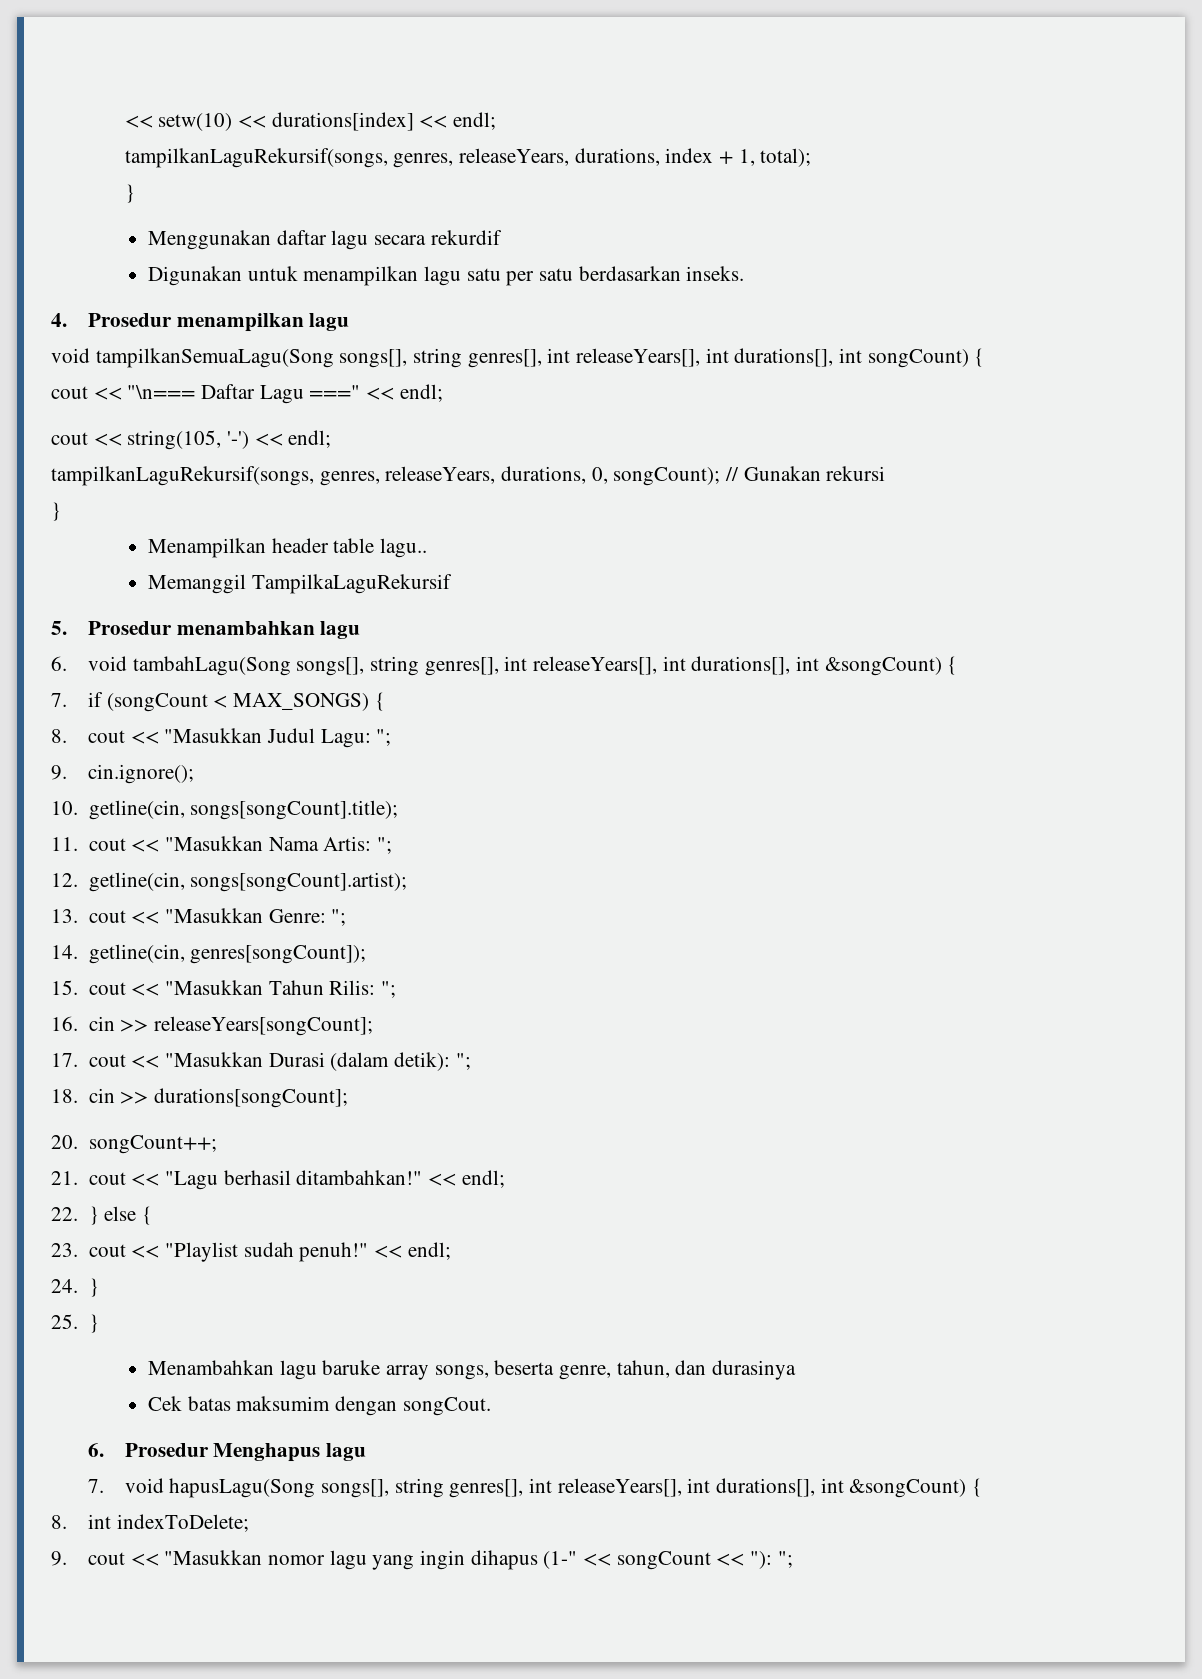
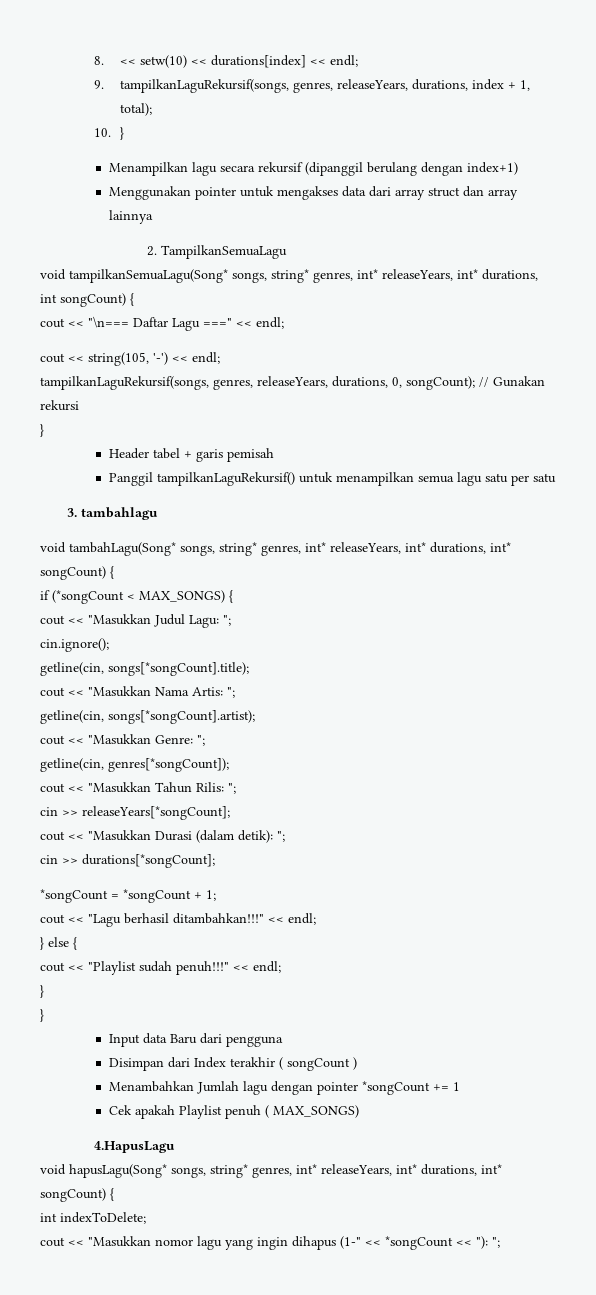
(124, 121) none -> [93,56,104,65] 8.
(497, 121) none -> [93,80,104,89] 9.
[124,184,135,203] [147,230,502,250] [147,266,745,286] [51,313,350,332] [51,348,834,368] } // Menggunakan daftar lagu secara rekurdif // Digunakan untuk menampilkan lagu satu per satu berdasarkan inseks. // 4. Prosedur menampilkan lagu // void tampilkanSemuaLagu(Song songs[], string genres[], int releaseYears[], int durations[], -> [93,127,125,140] [109,162,519,176] [109,186,519,200] [109,210,154,224] [147,245,288,259] [40,269,538,283] 10. } // Menampilkan lagu secara rekursif (dipanggil berulang dengan index+1) // Menggunakan pointer untuk mengakses data dari array struct dan array lainnya // 2. TampilkanSemuaLagu // void tampilkanSemuaLagu(Song* songs, string* genres, int* releaseYears, int* durations,
[147,538,427,558] [147,574,452,594] [51,621,361,639] [51,656,958,676] [51,692,208,712] Menampilkan header table lagu.. // Memanggil TampilkaLaguRekursif // 5. Prosedur menambahkan lagu // 6. void tambahLagu(Song songs[], string genres[], int releaseYears[], int durations[], int &songCount) { // 7. if (songCount -> [109,448,275,462] [109,472,557,486] [66,507,158,520] [40,542,511,556] [40,566,114,580] [40,590,124,604] Header tabel + garis pemisah // Panggil tampilkanLaguRekursif() untuk menampilkan semua lagu satu per satu // 3. tambahlagu // void tambahLagu(Song* songs, string* genres, int* releaseYears, int* durations, int* songCount) { // if (*songCount
[51,729,67,743] 8. -> (233, 596) none
[51,765,67,780] 9. -> (231, 620) none
[51,800,399,820] [51,837,78,851] 10. getline(cin, songs[songCount].title); // 11. -> [40,662,249,676] getline(cin, songs[*songCount].title); //
[51,872,408,892] [51,909,78,923] 12. getline(cin, songs[songCount].artist); // 13. -> [40,710,255,724] getline(cin, songs[*songCount].artist); //
[51,944,367,964] [51,980,78,995] 14. getline(cin, genres[songCount]); // 15. -> [40,758,229,772] getline(cin, genres[*songCount]); //
[51,1016,373,1036] [51,1053,78,1067] 16. cin >> releaseYears[songCount]; // 17. -> [40,806,230,820] cin >> releaseYears[*songCount]; //
[51,1088,348,1108] [51,1135,217,1154] [51,1171,78,1185] 18. cin >> durations[songCount]; // 20. songCount++; // 21. -> [40,854,215,868] [40,889,216,903] cin >> durations[*songCount]; // *songCount = *songCount + 1; //
[296,1170,505,1188] [51,1207,78,1221] ditambahkan!" << endl; // 22. -> [173,913,316,925] ditambahkan!!!" << endl; //
[51,1243,78,1257] 23. -> (77, 943) none
[299,1242,451,1262] [51,1278,99,1297] [51,1314,99,1333] [147,1360,796,1380] [147,1396,491,1416] [87,1443,367,1462] [87,1478,983,1498] [51,1515,67,1529] penuh!" << endl; // 24. } // 25. } // Menambahkan lagu baruke array songs, beserta genre, tahun, dan durasinya // Cek batas maksumim dengan songCout. // 6. Prosedur Menghapus lagu // 7. void hapusLagu(Song songs[], string genres[], int releaseYears[], int durations[], int &songCount) { // 8. -> [176,961,281,975] [40,985,44,998] [40,1009,44,1022] [109,1033,284,1047] [109,1057,358,1071] [109,1081,461,1095] [109,1105,360,1119] [93,1141,175,1153] [40,1164,502,1178] [40,1188,114,1202] penuh!!!" << endl; // } // } // Input data Baru dari pengguna // Disimpan dari Index terakhir ( songCount ) // Menambahkan Jumlah lagu dengan pointer *songCount += 1 // Cek apakah Playlist penuh ( MAX_SONGS) // 4.HapusLagu // void hapusLagu(Song* songs, string* genres, int* releaseYears, int* durations, int* songCount) { //
[51,1551,67,1566] 9. -> (146, 1218) none
[616,1551,711,1570] songCount -> [385,1236,453,1250] *songCount

